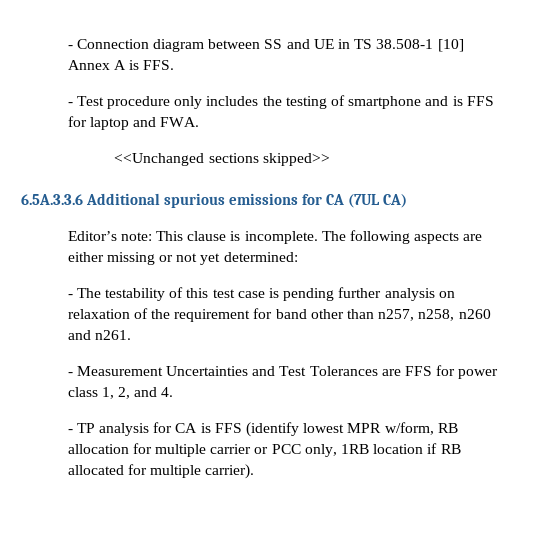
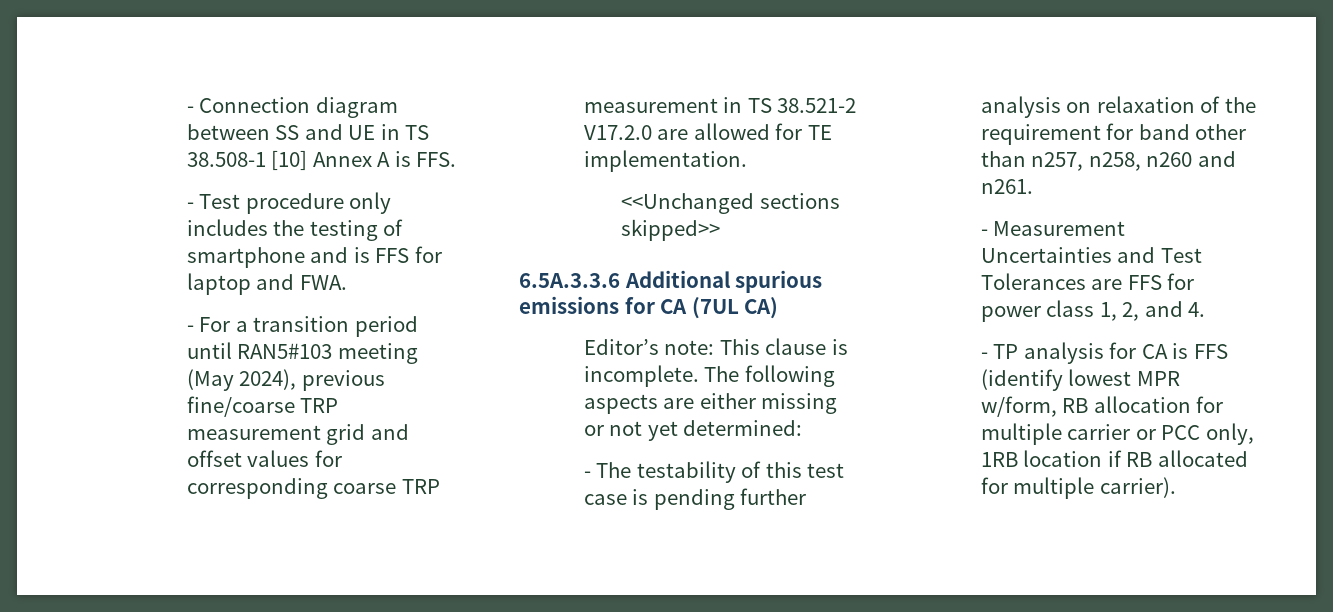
(200, 122) none -> [186,316,418,337] [186,342,418,364] [186,369,385,391] [186,396,339,417] [186,424,409,445] [186,450,342,467] [186,478,440,499] [583,97,857,113] [583,123,832,140] [583,150,747,172] // - For a transition period until RAN5#103 meeting (May 2024), previous fine/coarse TRP measurement grid and offset values for corresponding coarse TRP measurement in TS 38.521-2 V17.2.0 are allowed for TE implementation.

